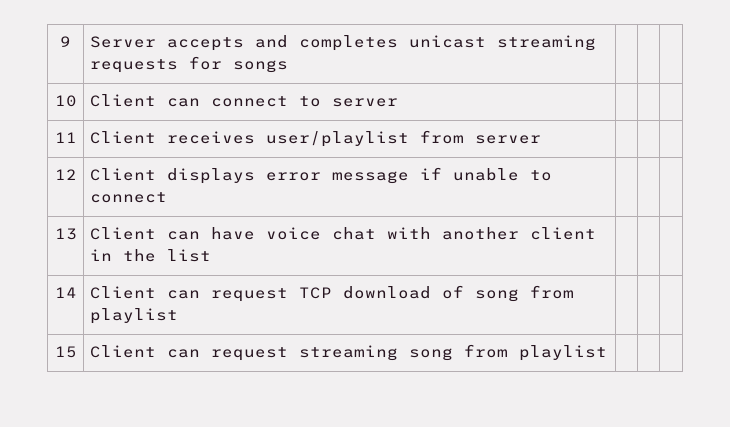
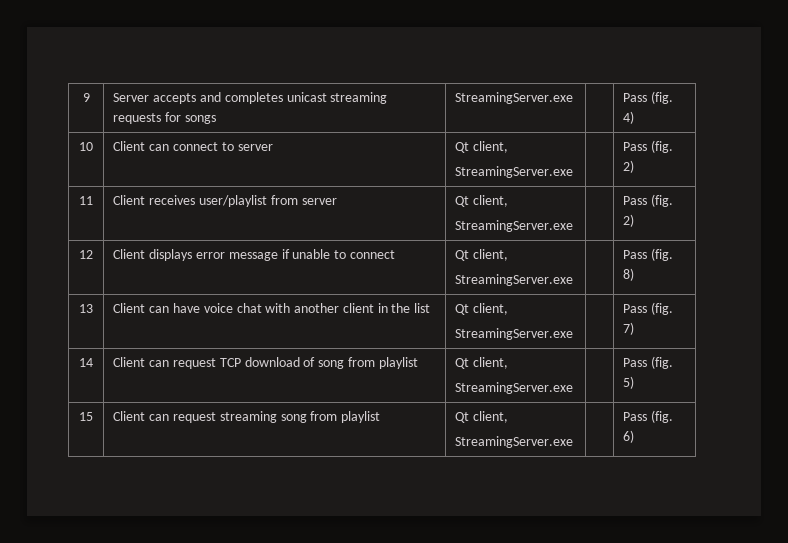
(288, 66) | | -> [455,92,574,104] [623,91,674,104] [623,111,635,124] StreamingServer.exe | | Pass (fig. 4)
(398, 102) | | -> [455,141,509,153] [455,166,574,178] [623,140,674,153] [623,160,635,173] Qt client, // StreamingServer.exe | | Pass (fig. 2)
(541, 139) | | -> [455,195,509,207] [455,220,574,232] [623,194,674,207] [623,214,635,227] Qt client, // StreamingServer.exe | | Pass (fig. 2)
(167, 197) | | -> [455,249,509,261] [455,274,574,286] [623,248,674,261] [623,268,635,281] Qt client, // StreamingServer.exe | | Pass (fig. 8)
(211, 255) | | -> [455,303,509,315] [455,328,574,340] [623,302,674,315] [623,322,635,335] Qt client, // StreamingServer.exe | | Pass (fig. 7)
(178, 316) | | -> [455,357,509,369] [455,382,574,394] [623,356,674,369] [623,376,635,389] Qt client, // StreamingServer.exe | | Pass (fig. 5)
(607, 353) | | -> [455,411,509,423] [455,436,574,448] [623,410,674,423] [623,430,635,443] Qt client, // StreamingServer.exe | | Pass (fig. 6)

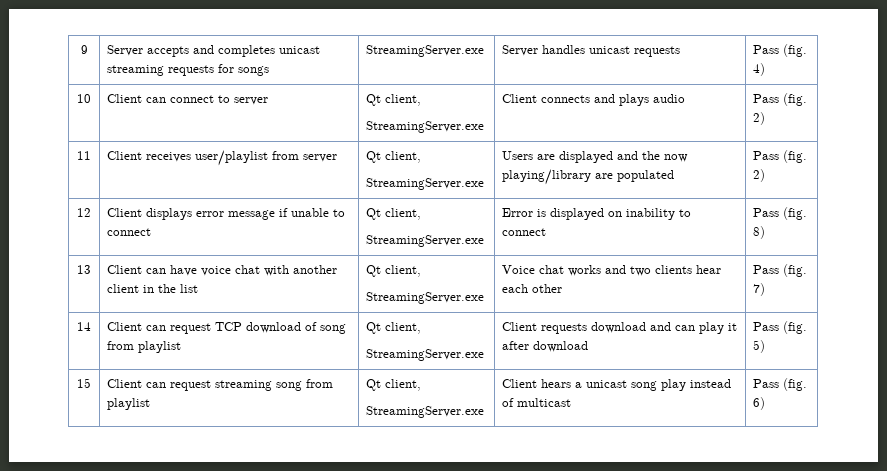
(574, 98) none -> [502,45,681,57] Server handles unicast requests
(574, 172) none -> [502,94,686,106] Client connects and plays audio
(574, 226) none -> [502,151,689,163] [502,169,675,185] Users are displayed and the now playing/library are populated
(574, 280) none -> [502,208,692,220] [502,228,547,236] Error is displayed on inability to connect
(574, 334) none -> [502,265,722,276] [502,284,563,293] Voice chat works and two clients hear each other
(574, 388) none -> [502,322,738,334] [502,341,589,352] Client requests download and can play it after download
(574, 442) none -> [502,379,732,391] [502,398,572,407] Client hears a unicast song play instead of multicast

